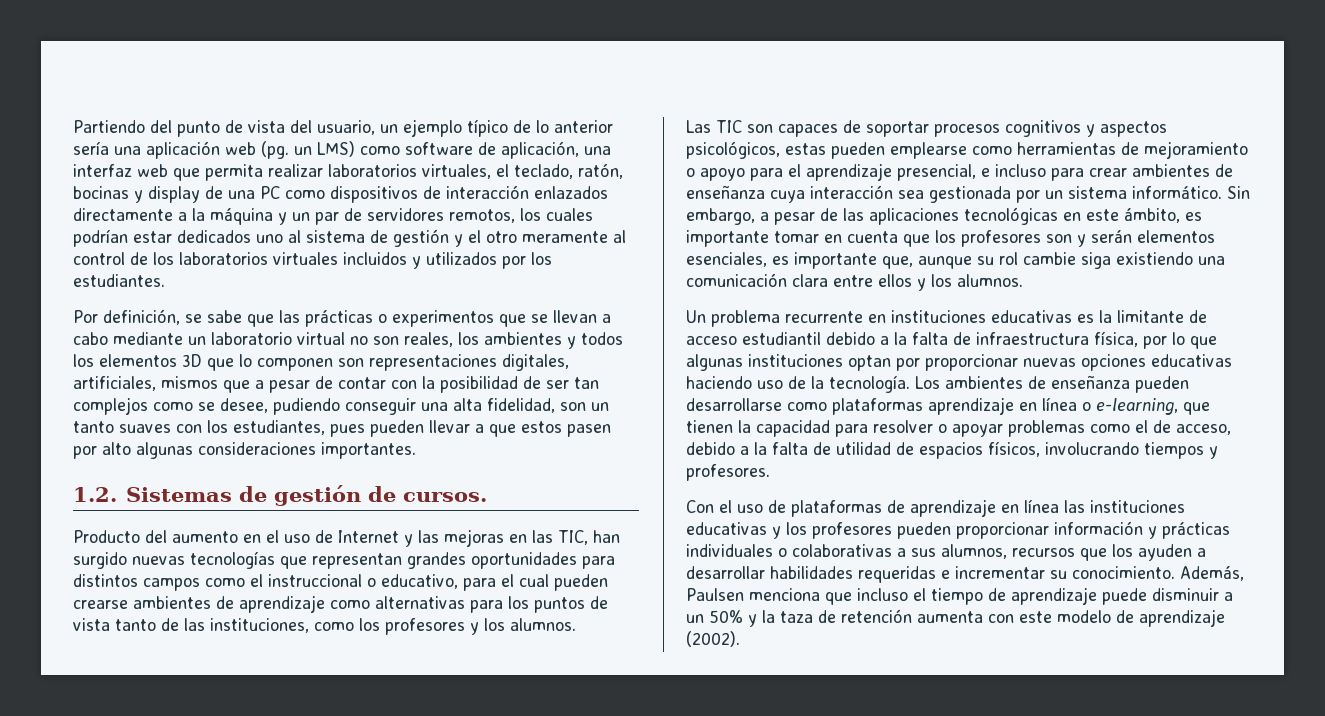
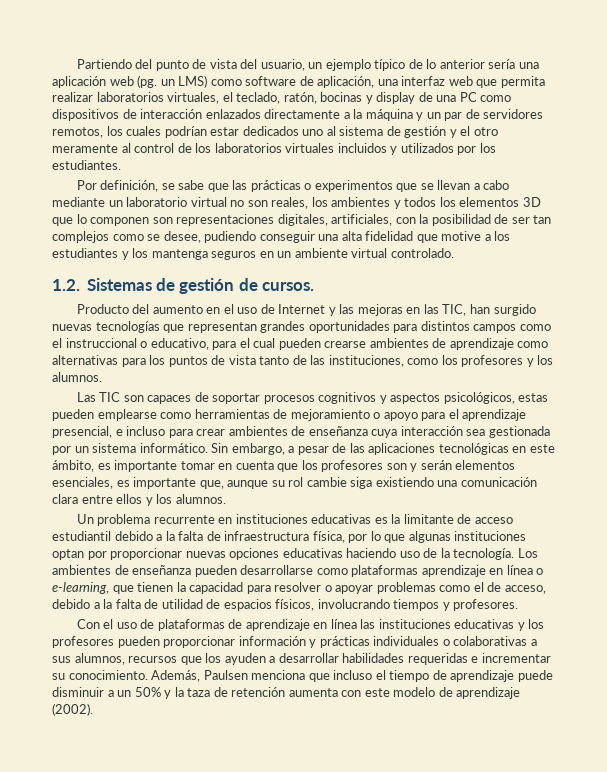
[161,376,386,393] mismos que a pesar de contar -> (393, 220) none
[487,398,609,413] [73,420,611,437] [73,442,416,459] fidelidad, son un tanto suaves con los estudiantes, pues pueden llevar a que estos pasen por alto algunas consideraciones importantes. -> [365,231,511,243] [52,248,454,260] fidelidad que motive a los estudiantes y los mantenga seguros en un ambiente virtual controlado.

